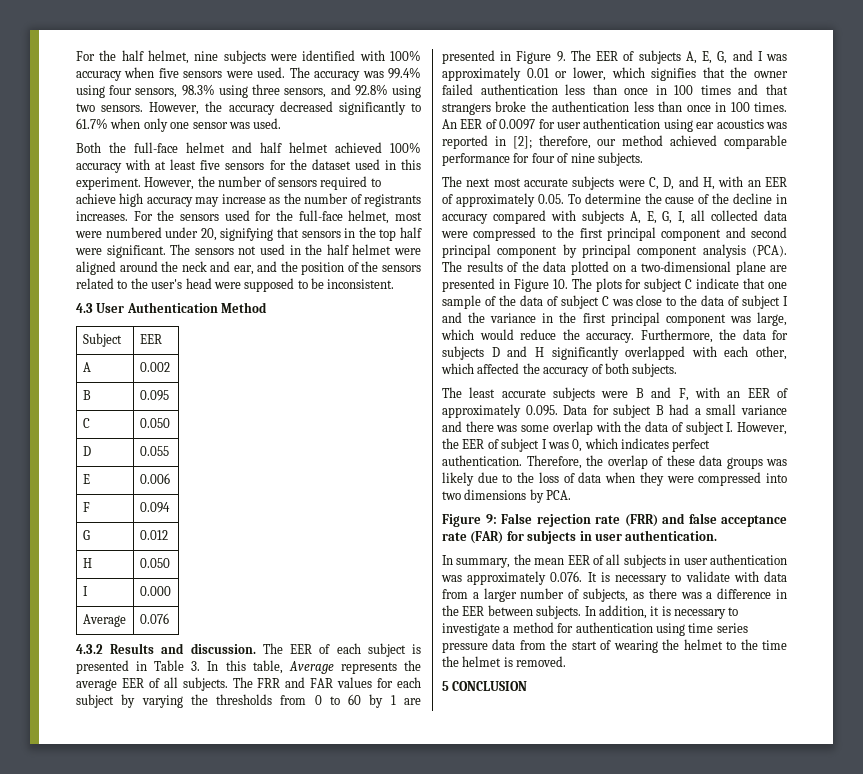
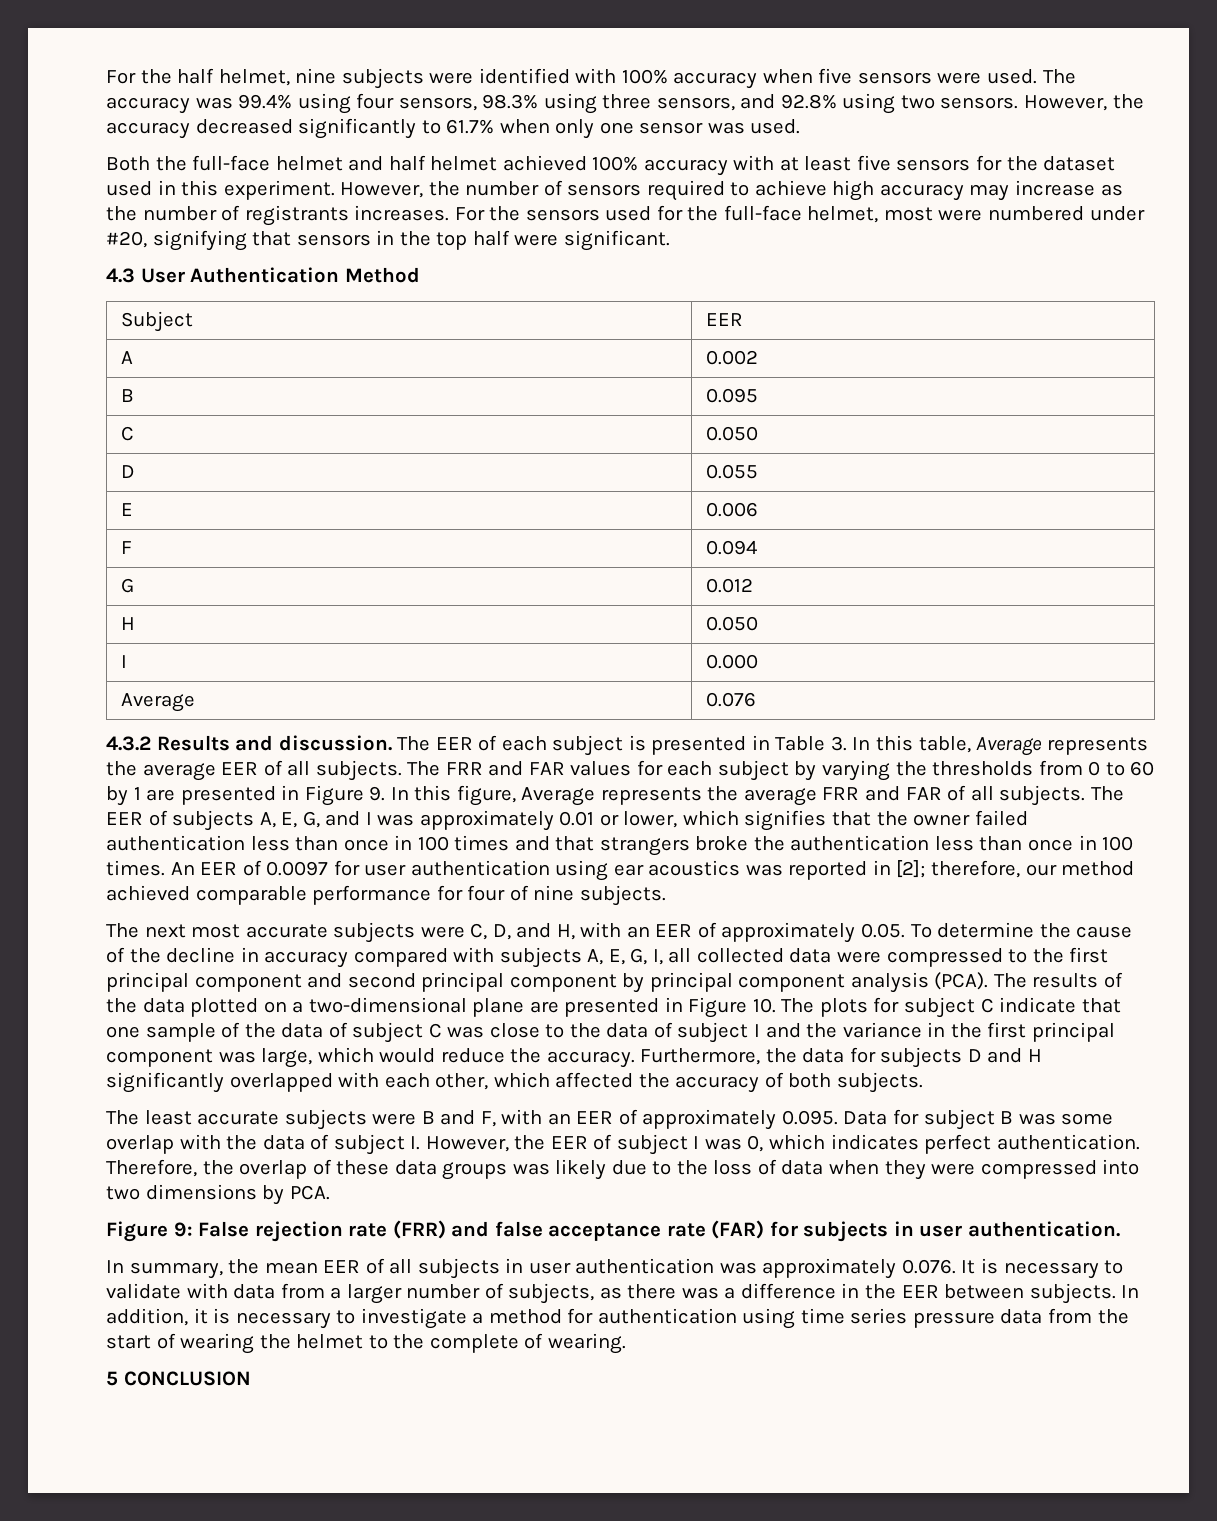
[200,228,217,241] 20, -> [106,231,147,248] #20,
[170,244,421,255] [76,261,421,275] [76,278,395,292] The sensors not used in the half helmet were aligned around the neck and ear, and the position of the sensors related to the user's head were supposed to be inconsistent. -> (670, 240) none
(566, 56) none -> [390,785,1086,806] In this figure, Average represents the average FRR and FAR of all subjects.
[669,404,787,415] [442,421,494,432] had a small variance and there -> (1014, 1117) none
[762,640,787,650] [442,656,567,667] time the helmet is removed. -> [429,1333,626,1354] complete of wearing.

